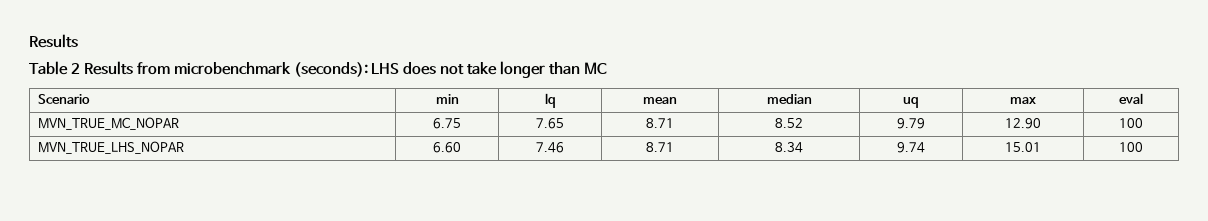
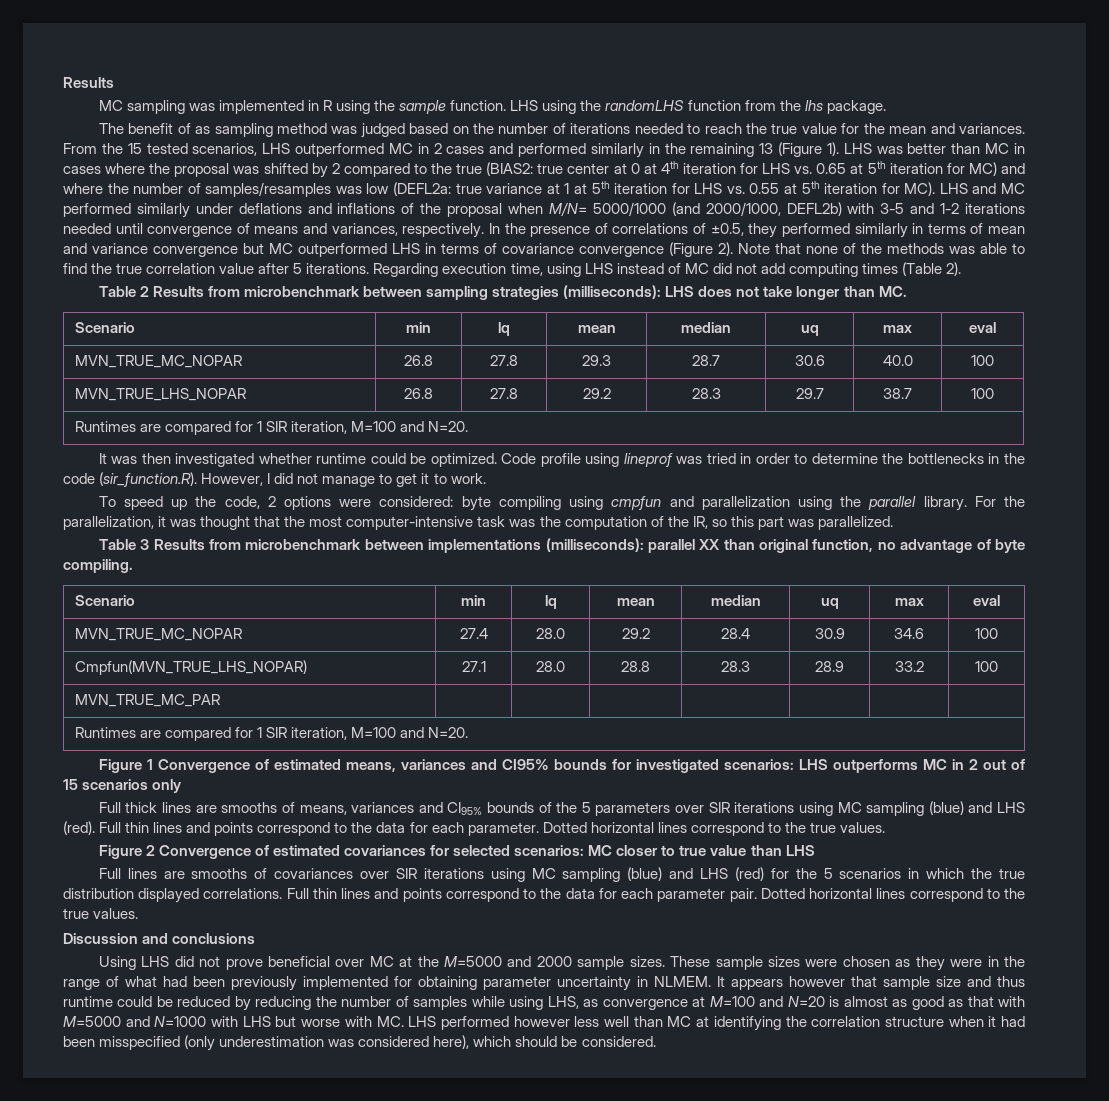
[29,34,78,48] Results -> [63,77,114,88] [98,100,886,114] [98,123,1025,138] [63,142,1026,158] [63,161,1026,178] [63,181,1026,197] [63,202,1026,218] [63,223,1025,238] [63,242,1025,257] [63,262,962,277] Results // MC sampling was implemented in R using the sample function. LHS using the randomLHS function from the lhs package. // The benefit of as sampling method was judged based on the number of iterations needed to reach the true value for the mean and variances. From the 15 tested scenarios, LHS outperformed MC in 2 cases and performed similarly in the remaining 13 (Figure 1). LHS was better than MC in cases where the proposal was shifted by 2 compared to the true (BIAS2: true center at 0 at 4th iteration for LHS vs. 0.65 at 5th iteration for MC) and where the number of samples/resamples was low (DEFL2a: true variance at 1 at 5th iteration for LHS vs. 0.55 at 5th iteration for MC). LHS and MC performed similarly under deflations and inflations of the proposal when M/N= 5000/1000 (and 2000/1000, DEFL2b) with 3-5 and 1-2 iterations needed until convergence of means and variances, respectively. In the presence of correlations of ±0.5, they performed similarly in terms of mean and variance convergence but MC outperformed LHS in terms of covariance convergence (Figure 2). Note that none of the methods was able to find the true correlation value after 5 iterations. Regarding execution time, using LHS instead of MC did not add computing times (Table 2).
[293,62,368,77] (seconds): -> [363,285,662,300] between sampling strategies (milliseconds):
[583,62,607,74] [37,94,90,104] [435,94,459,104] [544,93,556,108] [643,97,677,104] [766,94,812,104] [903,97,919,108] [1010,97,1036,104] [1119,93,1143,104] [37,117,179,130] [433,118,461,129] [536,118,564,129] [646,118,674,128] [775,118,803,128] [897,118,925,129] [1005,118,1041,129] [1119,118,1143,128] [37,141,184,154] [433,142,461,153] [536,142,564,153] [646,142,674,152] [775,142,803,153] [897,142,925,153] [1005,142,1041,152] [1119,142,1143,152] MC // Scenario | min | lq | mean | median | uq | max | eval // MVN_TRUE_MC_NOPAR | 6.75 | 7.65 | 8.71 | 8.52 | 9.79 | 12.90 | 100 // MVN_TRUE_LHS_NOPAR | 6.60 | 7.46 | 8.71 | 8.34 | 9.74 | 15.01 | 100 -> [878,286,907,297] [74,322,135,333] [406,322,431,333] [498,322,510,336] [577,325,616,333] [681,322,731,333] [800,325,819,336] [883,325,912,333] [969,322,996,333] [74,355,242,368] [404,355,433,366] [490,355,518,366] [582,355,611,366] [692,355,720,366] [794,355,825,366] [882,355,913,366] [971,355,994,366] [74,388,246,401] [404,388,433,399] [490,388,518,399] [582,388,611,399] [691,388,721,399] [795,388,824,399] [883,388,912,399] [971,388,994,399] [74,421,469,435] [98,453,1026,467] [63,472,486,487] [98,496,1026,511] [63,516,893,530] [98,538,1025,553] [63,559,133,573] [74,595,135,606] [461,595,486,606] [544,595,557,609] [616,598,655,606] [710,595,761,606] [820,598,839,609] [894,598,924,606] [973,595,1000,606] [74,628,242,641] [459,628,488,639] [536,628,565,639] [621,628,650,639] [721,628,750,639] [814,628,845,639] [894,628,924,639] [975,628,998,639] [74,660,307,675] [461,661,486,672] [536,661,565,672] [621,661,650,672] [721,661,750,672] [815,661,844,672] [894,661,924,672] [975,661,998,672] [74,694,220,707] [74,727,469,741] [98,759,1026,773] [63,779,182,793] [98,801,1025,816] [63,821,885,836] [98,845,815,859] [98,867,1026,882] [63,888,1025,903] [63,908,139,919] [63,933,256,944] [98,956,1025,971] [63,976,1025,991] [63,996,1026,1011] [63,1016,1025,1031] [63,1035,656,1051] MC. // Scenario | min | lq | mean | median | uq | max | eval // MVN_TRUE_MC_NOPAR | 26.8 | 27.8 | 29.3 | 28.7 | 30.6 | 40.0 | 100 // MVN_TRUE_LHS_NOPAR | 26.8 | 27.8 | 29.2 | 28.3 | 29.7 | 38.7 | 100 // Runtimes are compared for 1 SIR iteration, M=100 and N=20. // It was then investigated whether runtime could be optimized. Code profile using lineprof was tried in order to determine the bottlenecks in the code (sir_function.R). However, I did not manage to get it to work. // To speed up the code, 2 options were considered: byte compiling using cmpfun and parallelization using the parallel library. For the parallelization, it was thought that the most computer-intensive task was the computation of the IR, so this part was parallelized. // Table 3 Results from microbenchmark between implementations (milliseconds): parallel XX than original function, no advantage of byte compiling. // Scenario | min | lq | mean | median | uq | max | eval // MVN_TRUE_MC_NOPAR | 27.4 | 28.0 | 29.2 | 28.4 | 30.9 | 34.6 | 100 // Cmpfun(MVN_TRUE_LHS_NOPAR) | 27.1 | 28.0 | 28.8 | 28.3 | 28.9 | 33.2 | 100 // MVN_TRUE_MC_PAR | | | | | | | // Runtimes are compared for 1 SIR iteration, M=100 and N=20. // Figure 1 Convergence of estimated means, variances and CI95% bounds for investigated scenarios: LHS outperforms MC in 2 out of 15 scenarios only // Full thick lines are smooths of means, variances and CI95% bounds of the 5 parameters over SIR iterations using MC sampling (blue) and LHS (red). Full thin lines and points correspond to the data for each parameter. Dotted horizontal lines correspond to the true values. // Figure 2 Convergence of estimated covariances for selected scenarios: MC closer to true value than LHS // Full lines are smooths of covariances over SIR iterations using MC sampling (blue) and LHS (red) for the 5 scenarios in which the true distribution displayed correlations. Full thin lines and points correspond to the data for each parameter pair. Dotted horizontal lines correspond to the true values. // Discussion and conclusions // Using LHS did not prove beneficial over MC at the M=5000 and 2000 sample sizes. These sample sizes were chosen as they were in the range of what had been previously implemented for obtaining parameter uncertainty in NLMEM. It appears however that sample size and thus runtime could be reduced by reducing the number of samples while using LHS, as convergence at M=100 and N=20 is almost as good as that with M=5000 and N=1000 with LHS but worse with MC. LHS performed however less well than MC at identifying the correlation structure when it had been misspecified (only underestimation was considered here), which should be considered.

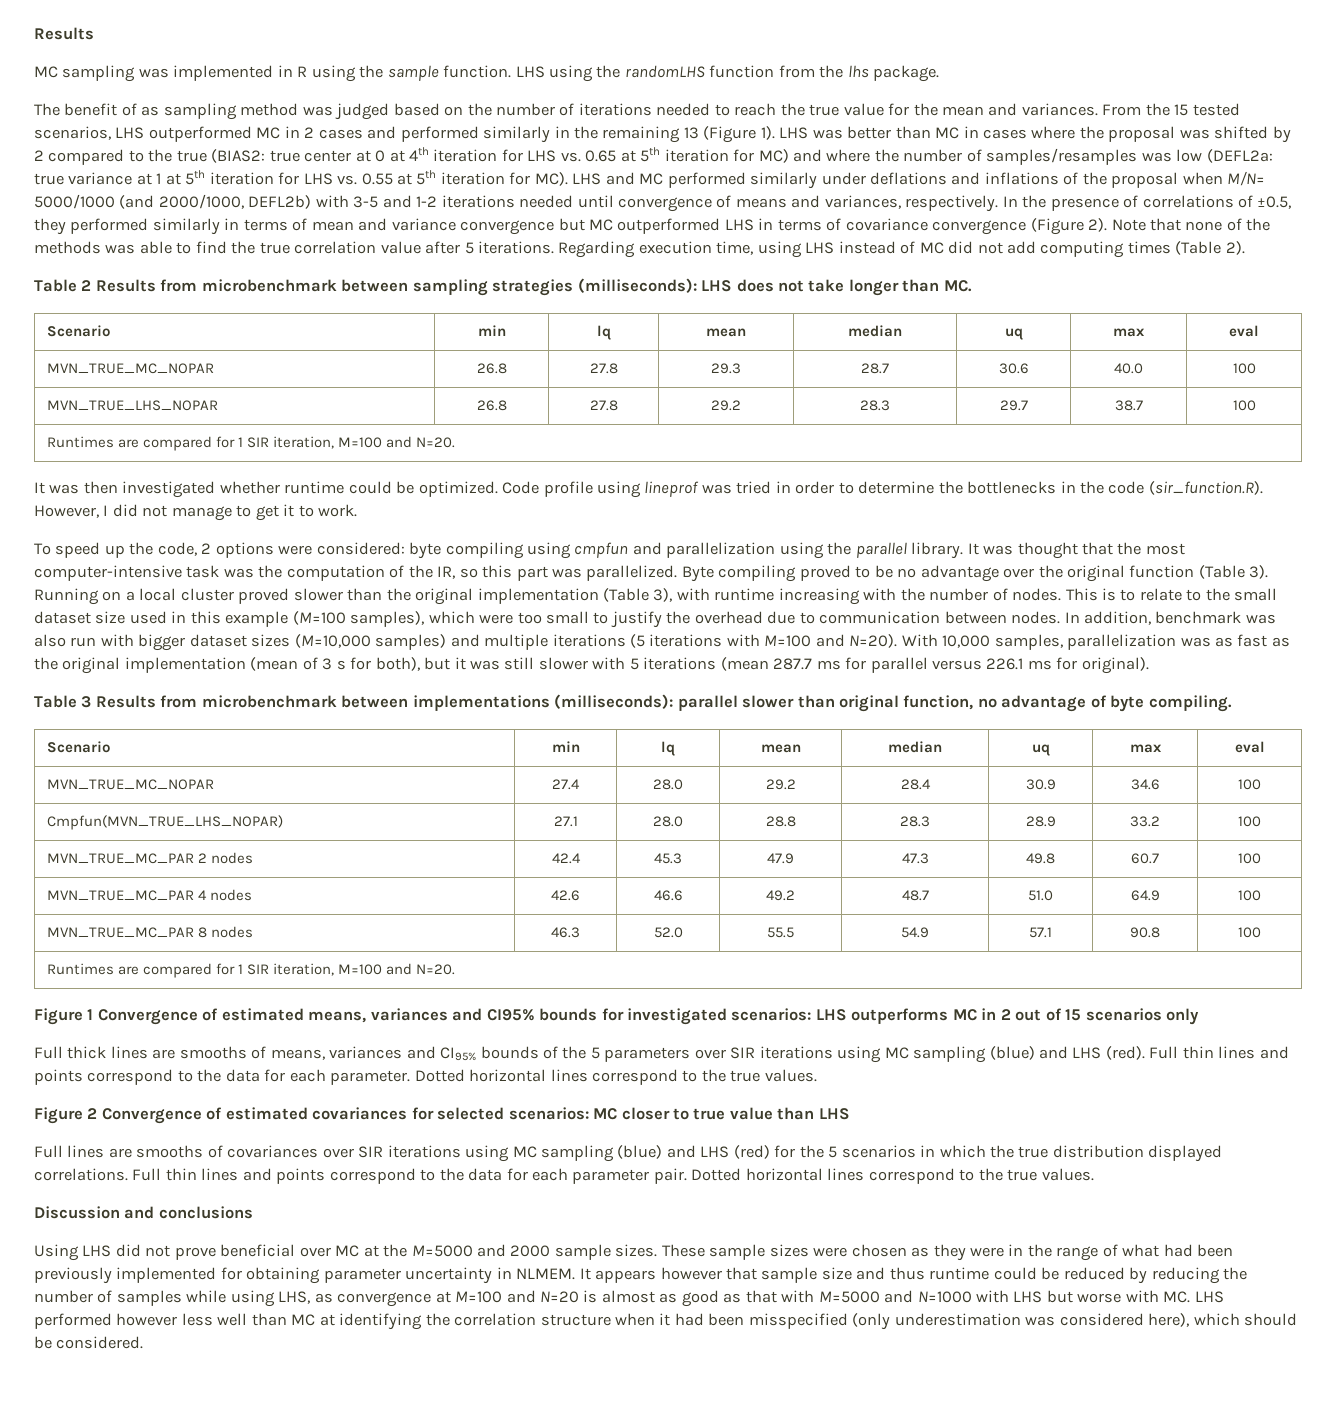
[974,496,1026,507] [63,516,167,530] For the parallelization, it -> [967,543,979,555] It
(893, 523) none -> [681,565,1269,582] [34,588,1278,605] [34,611,1276,628] [34,634,1290,651] [34,657,1149,674] Byte compiling proved to be no advantage over the original function (Table 3). Running on a local cluster proved slower than the original implementation (Table 3), with runtime increasing with the number of nodes. This is to relate to the small dataset size used in this example (M=100 samples), which were too small to justify the overhead due to communication between nodes. In addition, benchmark was also run with bigger dataset sizes (M=10,000 samples) and multiple iterations (5 iterations with M=100 and N=20). With 10,000 samples, parallelization was as fast as the original implementation (mean of 3 s for both), but it was still slower with 5 iterations (mean 287.7 ms for parallel versus 226.1 ms for original).
[699,539,721,550] XX -> [742,695,795,708] slower
(220, 700) | | | | | | | -> [197,852,253,864] [551,853,581,864] [654,853,682,864] [767,853,794,864] [901,853,929,864] [1026,853,1055,864] [1131,853,1159,864] [1238,853,1261,864] [46,889,252,901] [551,890,580,901] [653,890,683,901] [766,890,795,901] [901,890,929,901] [1028,890,1053,901] [1130,890,1160,901] [1238,890,1261,901] [46,926,253,938] [551,927,580,938] [653,927,683,938] [767,927,794,938] [901,927,929,938] [1029,927,1052,938] [1130,927,1160,938] [1238,927,1261,938] 2 nodes | 42.4 | 45.3 | 47.9 | 47.3 | 49.8 | 60.7 | 100 // MVN_TRUE_MC_PAR 4 nodes | 42.6 | 46.6 | 49.2 | 48.7 | 51.0 | 64.9 | 100 // MVN_TRUE_MC_PAR 8 nodes | 46.3 | 52.0 | 55.5 | 54.9 | 57.1 | 90.8 | 100

